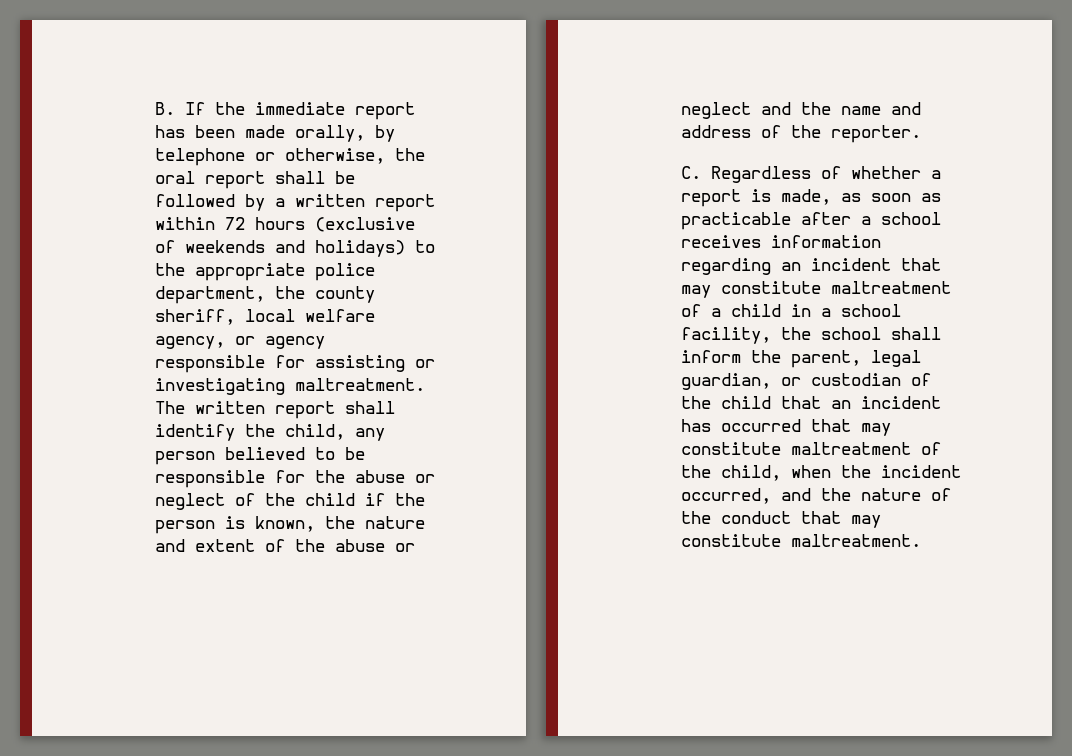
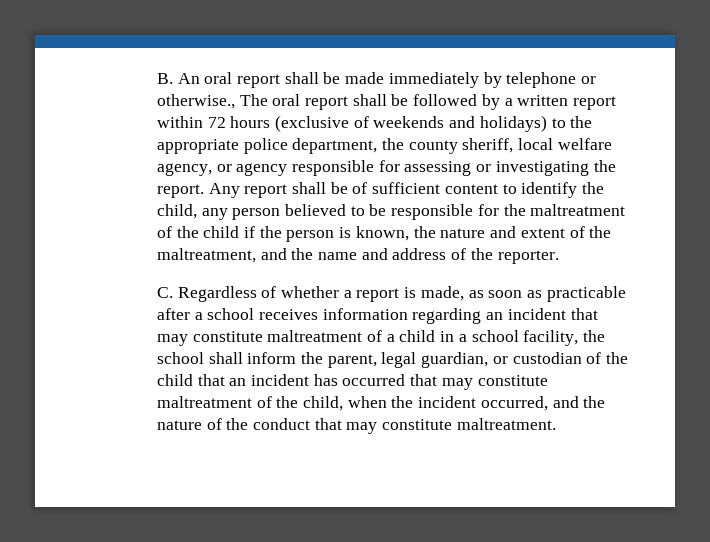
[185,102,416,120] [155,125,366,142] If the immediate report has been made orally, -> [177,72,479,88] An oral report shall be made immediately
[285,148,426,164] otherwise, the -> [156,94,268,109] otherwise., The
[315,355,406,372] assisting -> [404,161,472,176] assessing
[295,378,426,391] [155,401,396,419] maltreatment. The written report shall -> [593,160,616,172] [156,182,517,198] the report. Any report shall be of sufficient content to
[355,470,436,483] [155,493,226,510] abuse or neglect -> [530,204,626,216] maltreatment
[335,539,416,552] [681,102,752,119] abuse or neglect -> [156,248,256,263] maltreatment,

